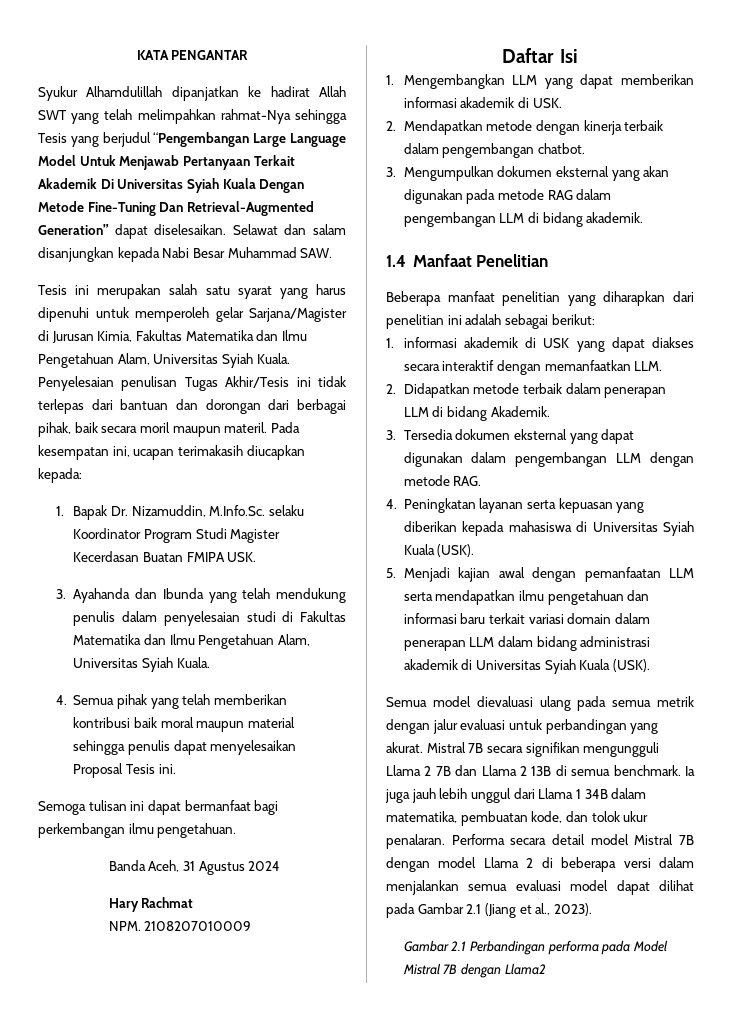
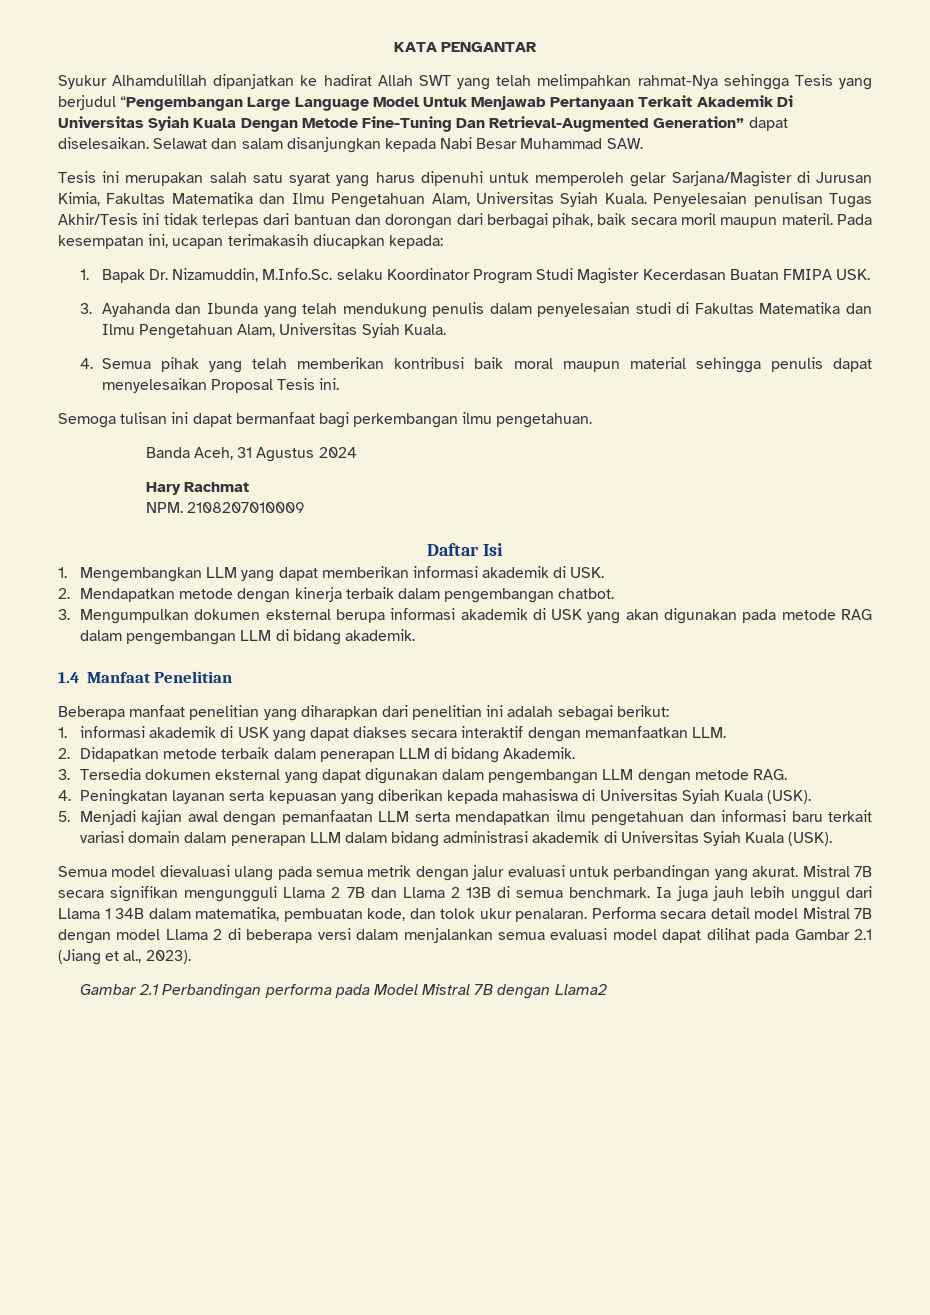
(609, 171) none -> [335,608,583,623] berupa informasi akademik di USK

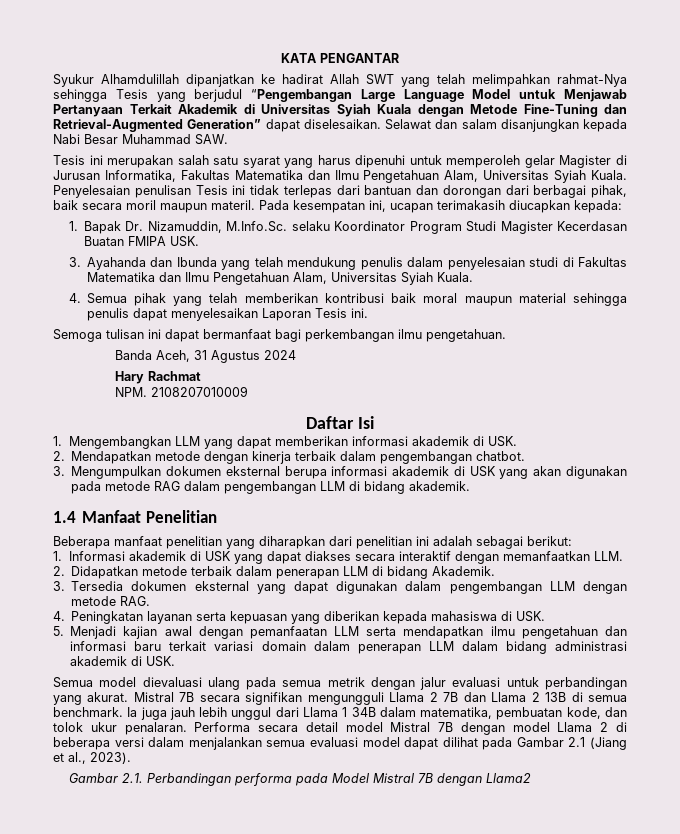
[422,97,468,107] Untuk -> [519,89,557,99] untuk
[776,95,793,107] [58,116,298,132] Di Universitas Syiah Kuala Dengan -> [243,104,464,117] di Universitas Syiah Kuala dengan
[456,118,486,128] Dan -> [604,104,627,114] dan
[671,171,792,187] Sarjana/Magister -> [559,155,612,168] Magister
[58,192,100,206] Kimia, -> [104,170,176,182] Informatika,
[828,193,872,208] [58,213,138,225] Tugas Akhir/Tesis -> [195,185,228,195] Tesis
[211,379,274,393] Proposal -> [261,308,311,321] Laporan
[79,726,145,738] informasi -> [68,551,125,561] Informasi
[599,789,812,804] Universitas Syiah Kuala (USK). -> [516,611,546,622] USK.
[620,831,833,846] Universitas Syiah Kuala (USK). -> [146,656,176,667] USK.
[139,984,160,995] 2.1 -> [121,773,143,783] 2.1.

